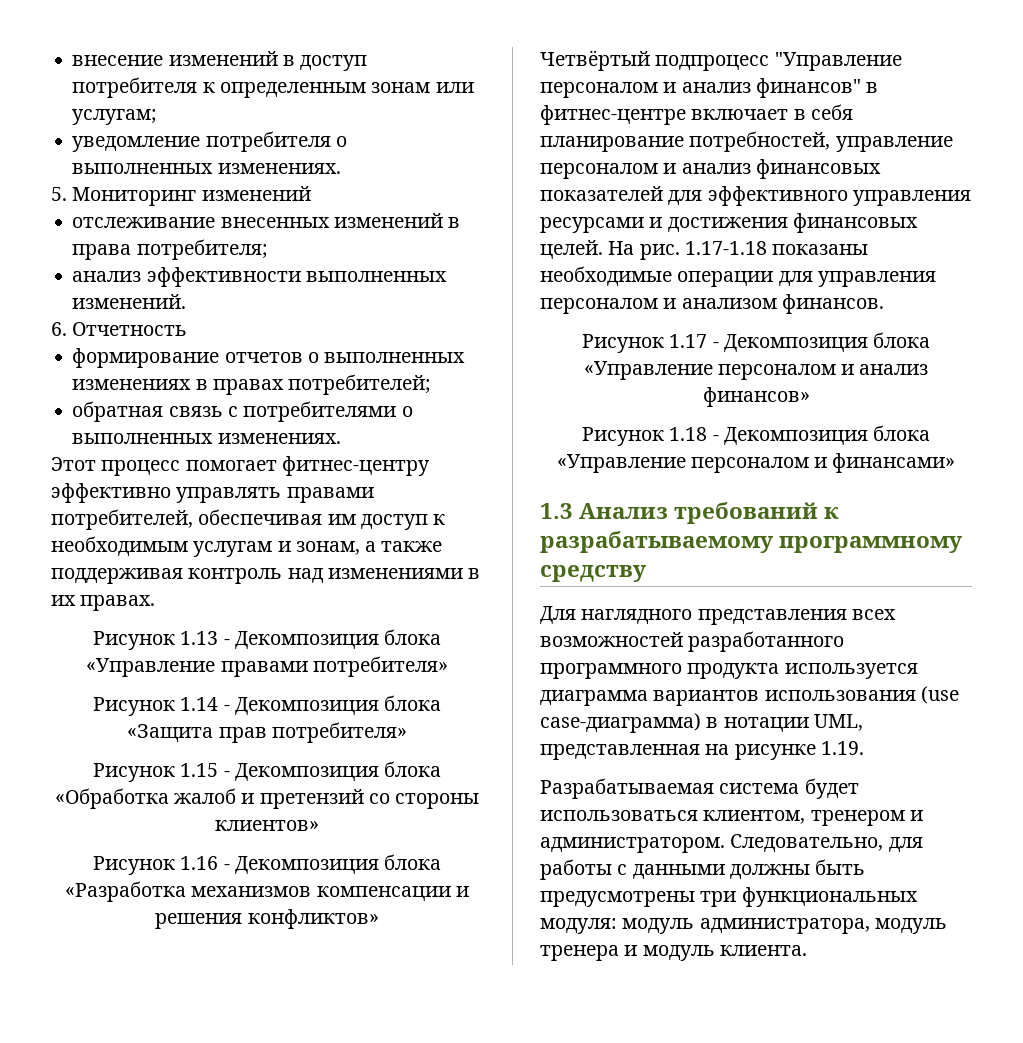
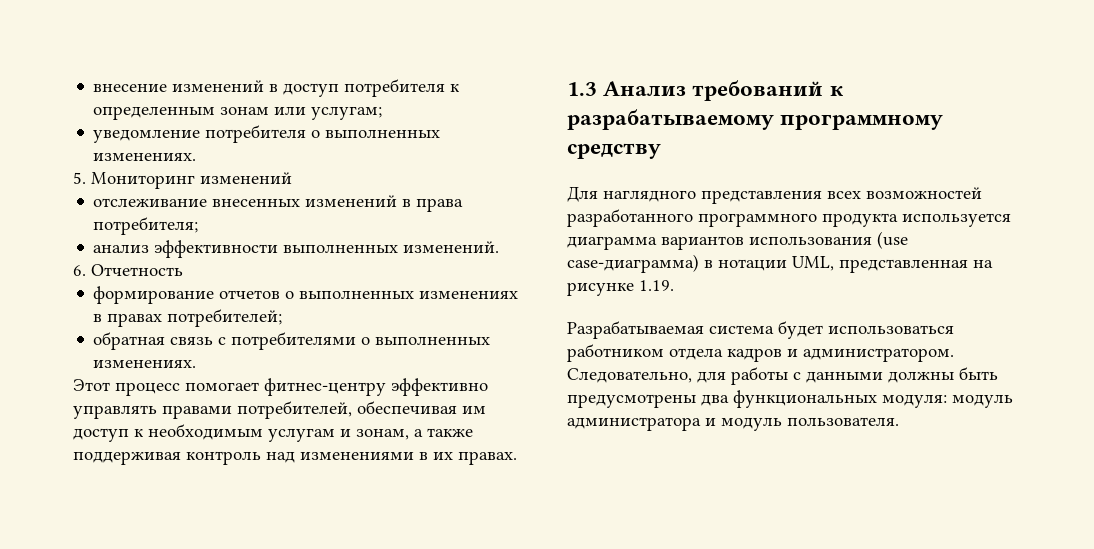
[92,629,442,650] [86,656,448,677] [92,695,442,716] [127,722,407,743] [92,761,442,782] [54,788,480,809] [215,820,319,831] [92,854,442,875] [65,881,469,902] [155,909,379,929] [540,50,902,71] [540,78,879,98] [540,104,853,125] [540,131,953,152] [540,159,881,179] [540,186,971,206] [540,213,918,233] [540,240,869,260] [540,266,936,287] [540,294,884,314] [581,332,931,353] [583,361,929,380] [702,387,810,407] [581,425,931,446] [556,453,956,473] // Рисунок 1.13 - Декомпозиция блока «Управление правами потребителя» // Рисунок 1.14 - Декомпозиция блока «Защита прав потребителя» // Рисунок 1.15 - Декомпозиция блока «Обработка жалоб и претензий со стороны клиентов» // Рисунок 1.16 - Декомпозиция блока «Разработка механизмов компенсации и решения конфликтов» // Четвёртый подпроцесс "Управление персоналом и анализ финансов" в фитнес-центре включает в себя планирование потребностей, управление персоналом и анализ финансовых показателей для эффективного управления ресурсами и достижения финансовых целей. На рис. 1.17-1.18 показаны необходимые операции для управления персоналом и анализом финансов. // Рисунок 1.17 - Декомпозиция блока «Управление персоналом и анализ финансов» // Рисунок 1.18 - Декомпозиция блока «Управление персоналом и финансами» -> (517, 458) none
[703,810,905,826] клиентом, тренером -> [567,344,782,362] работником отдела кадров
[700,891,737,907] три -> [701,394,729,406] два
[699,918,947,934] [540,945,619,961] администратора, модуль тренера -> [567,417,701,431] администратора
[719,945,807,956] клиента. -> [787,417,899,426] пользователя.

